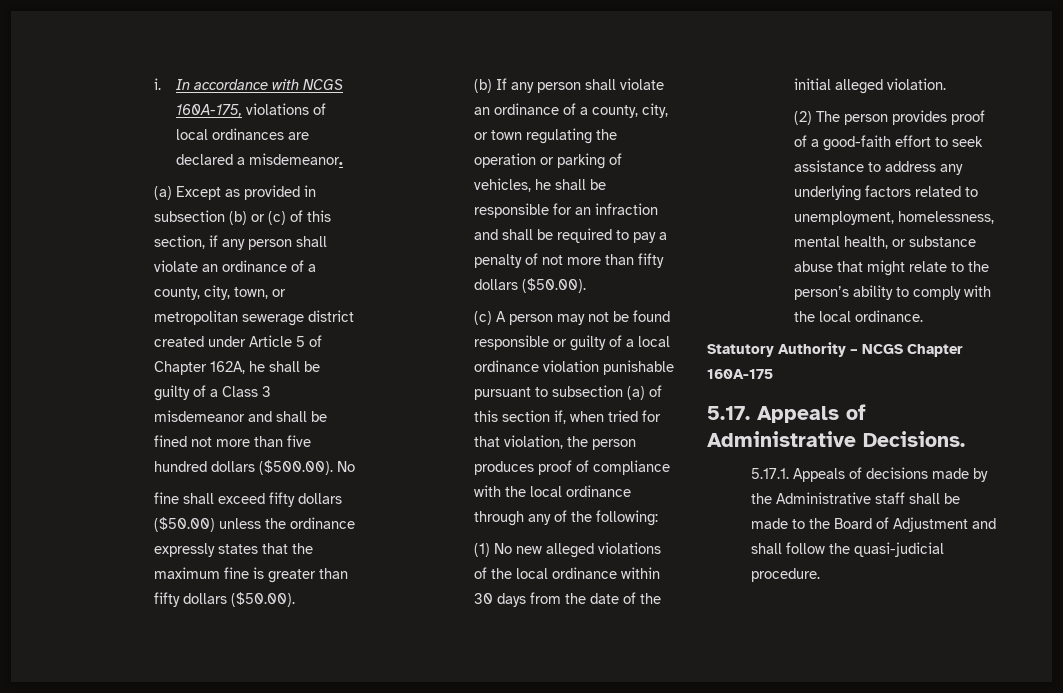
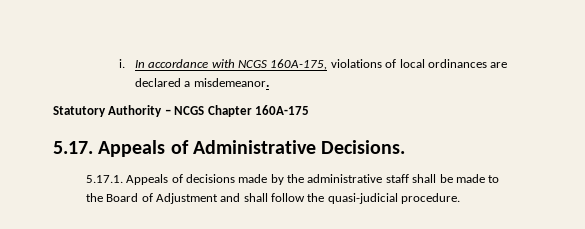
[153,185,316,200] [153,210,331,225] [153,235,327,250] [153,260,316,272] [153,285,286,300] [153,310,354,326] [153,335,322,347] [153,361,320,375] [153,385,271,401] [153,410,327,422] [153,435,311,447] [153,460,355,475] [153,492,342,507] [153,517,355,532] [153,543,313,557] [153,567,348,583] [153,592,295,607] [473,78,664,93] [473,103,668,118] [473,128,617,144] [473,153,622,169] [473,178,606,192] [473,203,658,218] [473,228,667,243] [473,253,664,268] [473,278,586,293] [473,310,670,325] [473,335,670,351] [473,360,674,375] [473,385,662,400] [473,410,661,424] [473,435,636,450] [473,460,670,475] [473,485,631,497] [473,510,658,526] [473,542,661,558] [473,567,660,579] [473,592,661,607] [793,78,946,94] [793,110,985,125] [793,135,983,151] [793,160,963,175] [793,185,978,201] [793,211,994,225] [793,236,976,249] [793,260,989,276] [793,285,991,300] [793,310,923,322] // (a) Except as provided in subsection (b) or (c) of this section, if any person shall violate an ordinance of a county, city, town, or metropolitan sewerage district created under Article 5 of Chapter 162A, he shall be guilty of a Class 3 misdemeanor and shall be fined not more than five hundred dollars ($500.00). No // fine shall exceed fifty dollars ($50.00) unless the ordinance expressly states that the maximum fine is greater than fifty dollars ($50.00). // (b) If any person shall violate an ordinance of a county, city, or town regulating the operation or parking of vehicles, he shall be responsible for an infraction and shall be required to pay a penalty of not more than fifty dollars ($50.00). // (c) A person may not be found responsible or guilty of a local ordinance violation punishable pursuant to subsection (a) of this section if, when tried for that violation, the person produces proof of compliance with the local ordinance through any of the following: // (1) No new alleged violations of the local ordinance within 30 days from the date of the initial alleged violation. // (2) The person provides proof of a good-faith effort to seek assistance to address any underlying factors related to unemployment, homelessness, mental health, or substance abuse that might relate to the person’s ability to comply with the local ordinance. -> (269, 82) none
[775,492,871,504] Administrative -> [307,174,383,183] administrative

